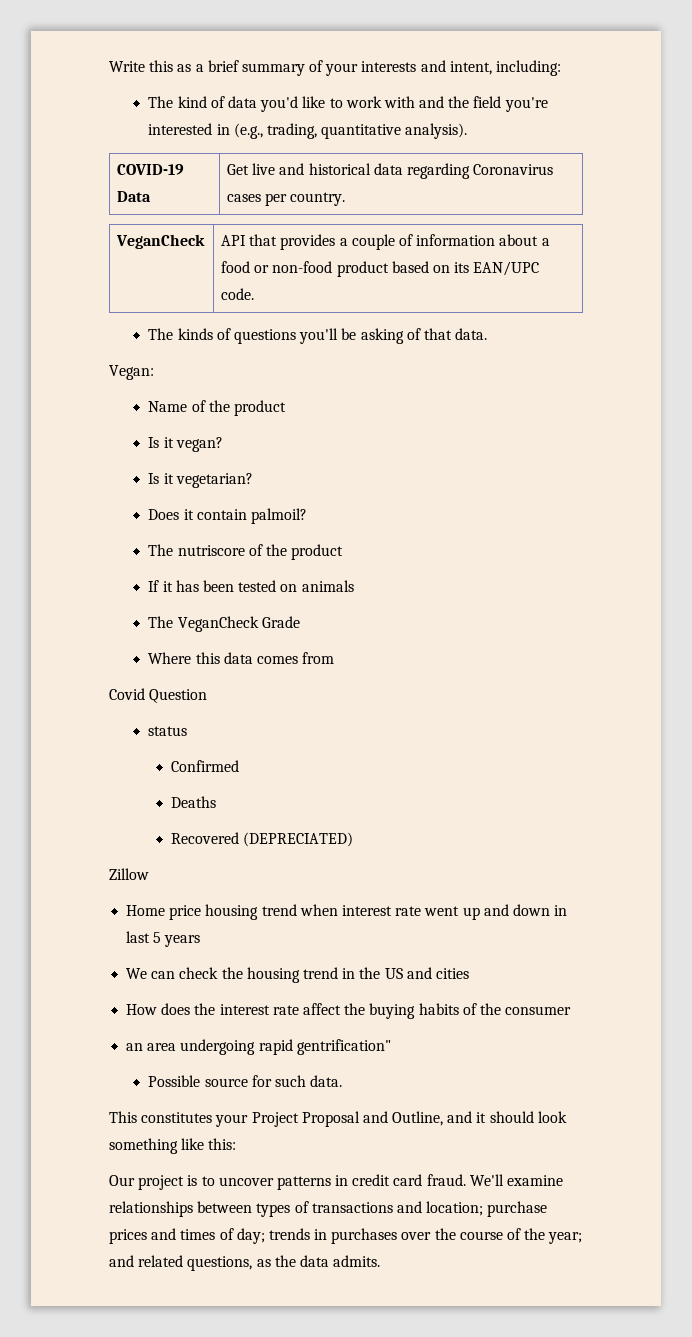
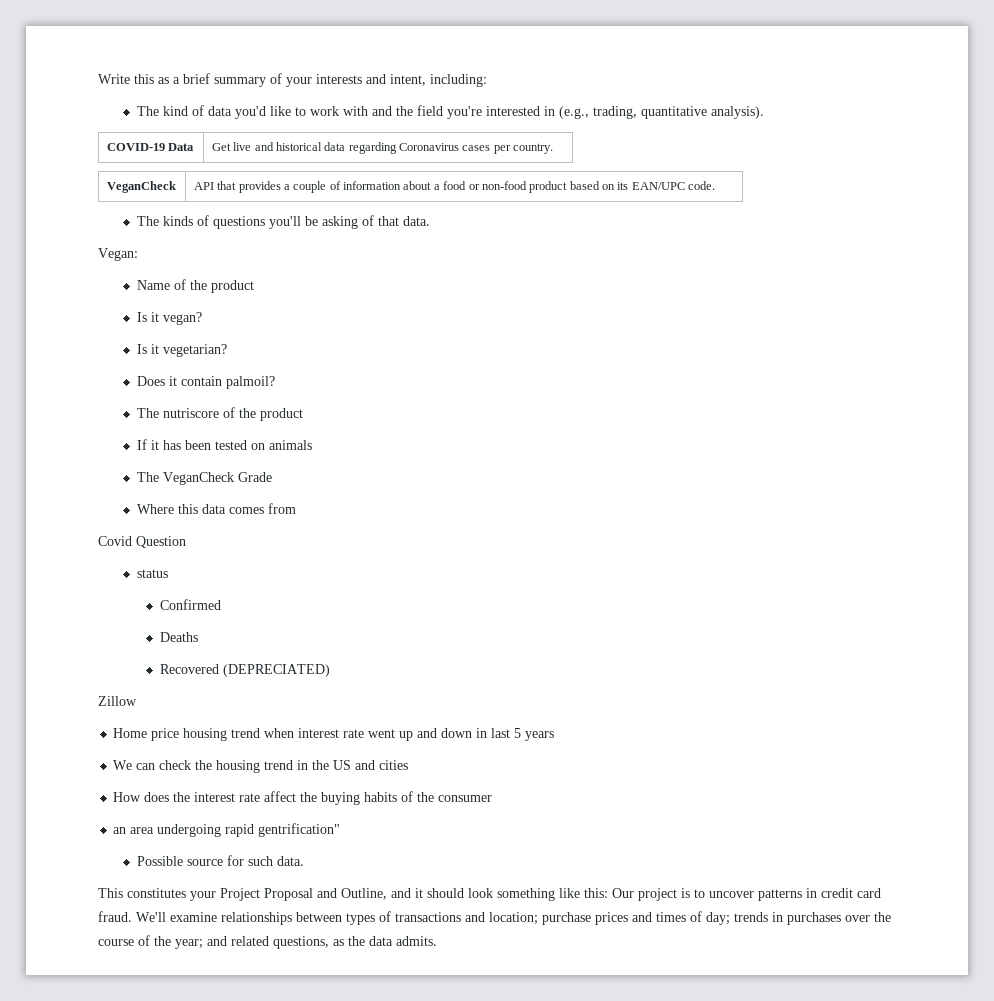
(237, 1144) // -> (608, 893) none

